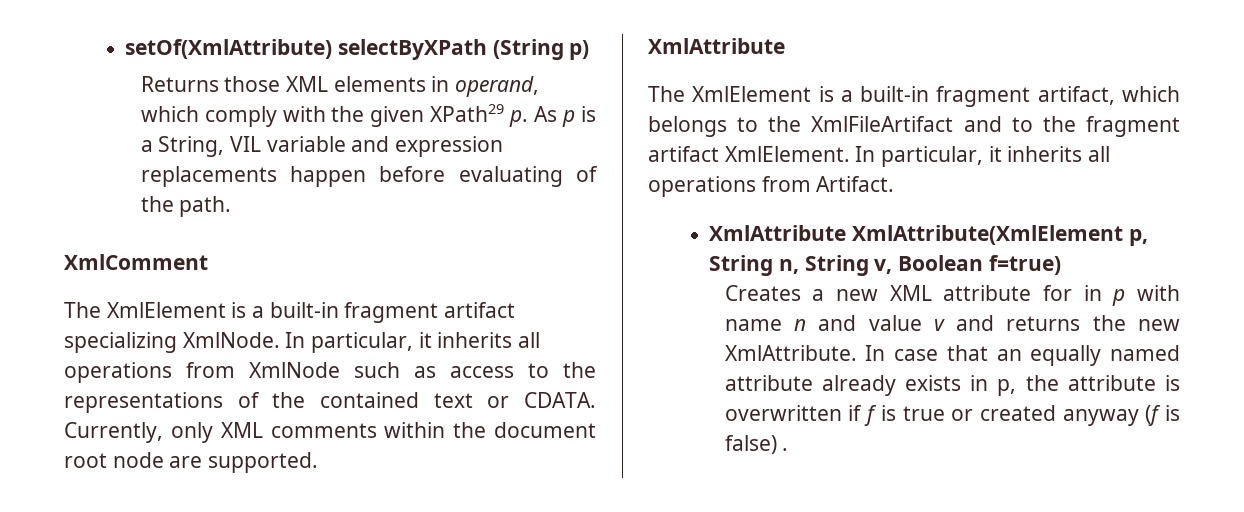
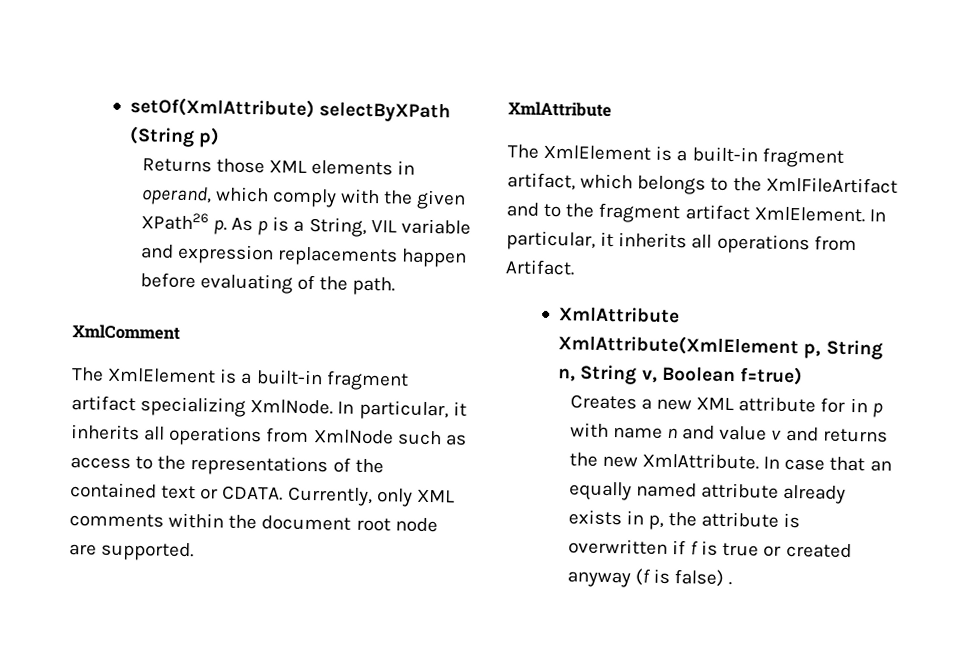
[430,104,505,122] XPath29 -> [140,212,209,231] XPath26

